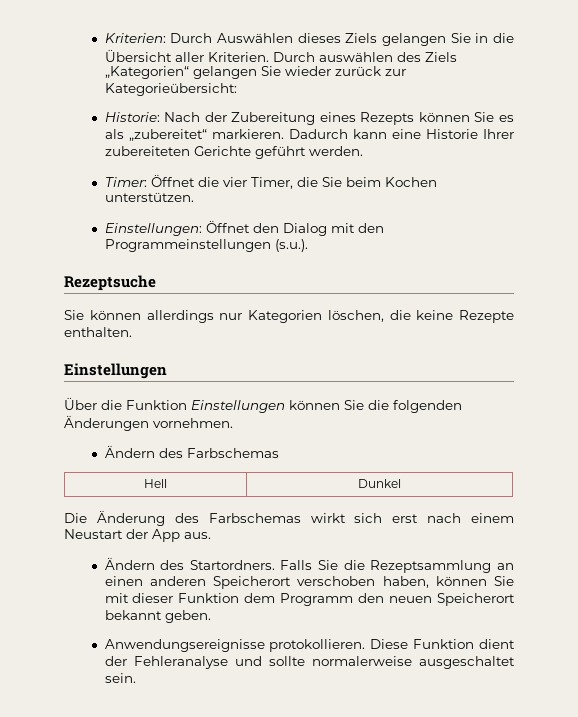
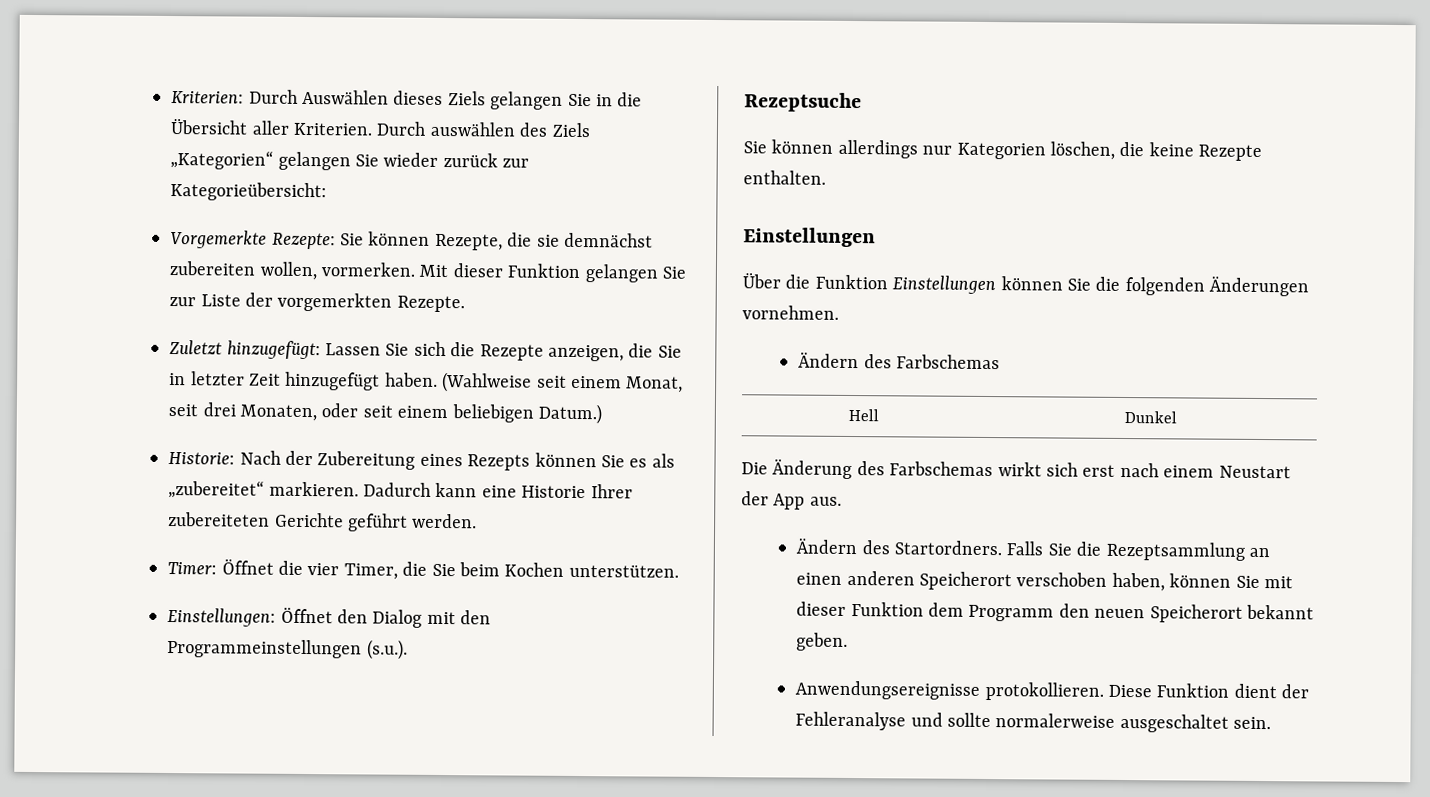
(237, 89) none -> [170,230,654,251] [169,261,687,283] [169,292,465,313] [169,339,682,362] [169,371,684,393] [168,402,603,425] // Vorgemerkte Rezepte: Sie können Rezepte, die sie demnächst zubereiten wollen, vormerken. Mit dieser Funktion gelangen Sie zur Liste der vorgemerkten Rezepte. // Zuletzt hinzugefügt: Lassen Sie sich die Rezepte anzeigen, die Sie in letzter Zeit hinzugefügt haben. (Wahlweise seit einem Monat, seit drei Monaten, oder seit einem beliebigen Datum.)

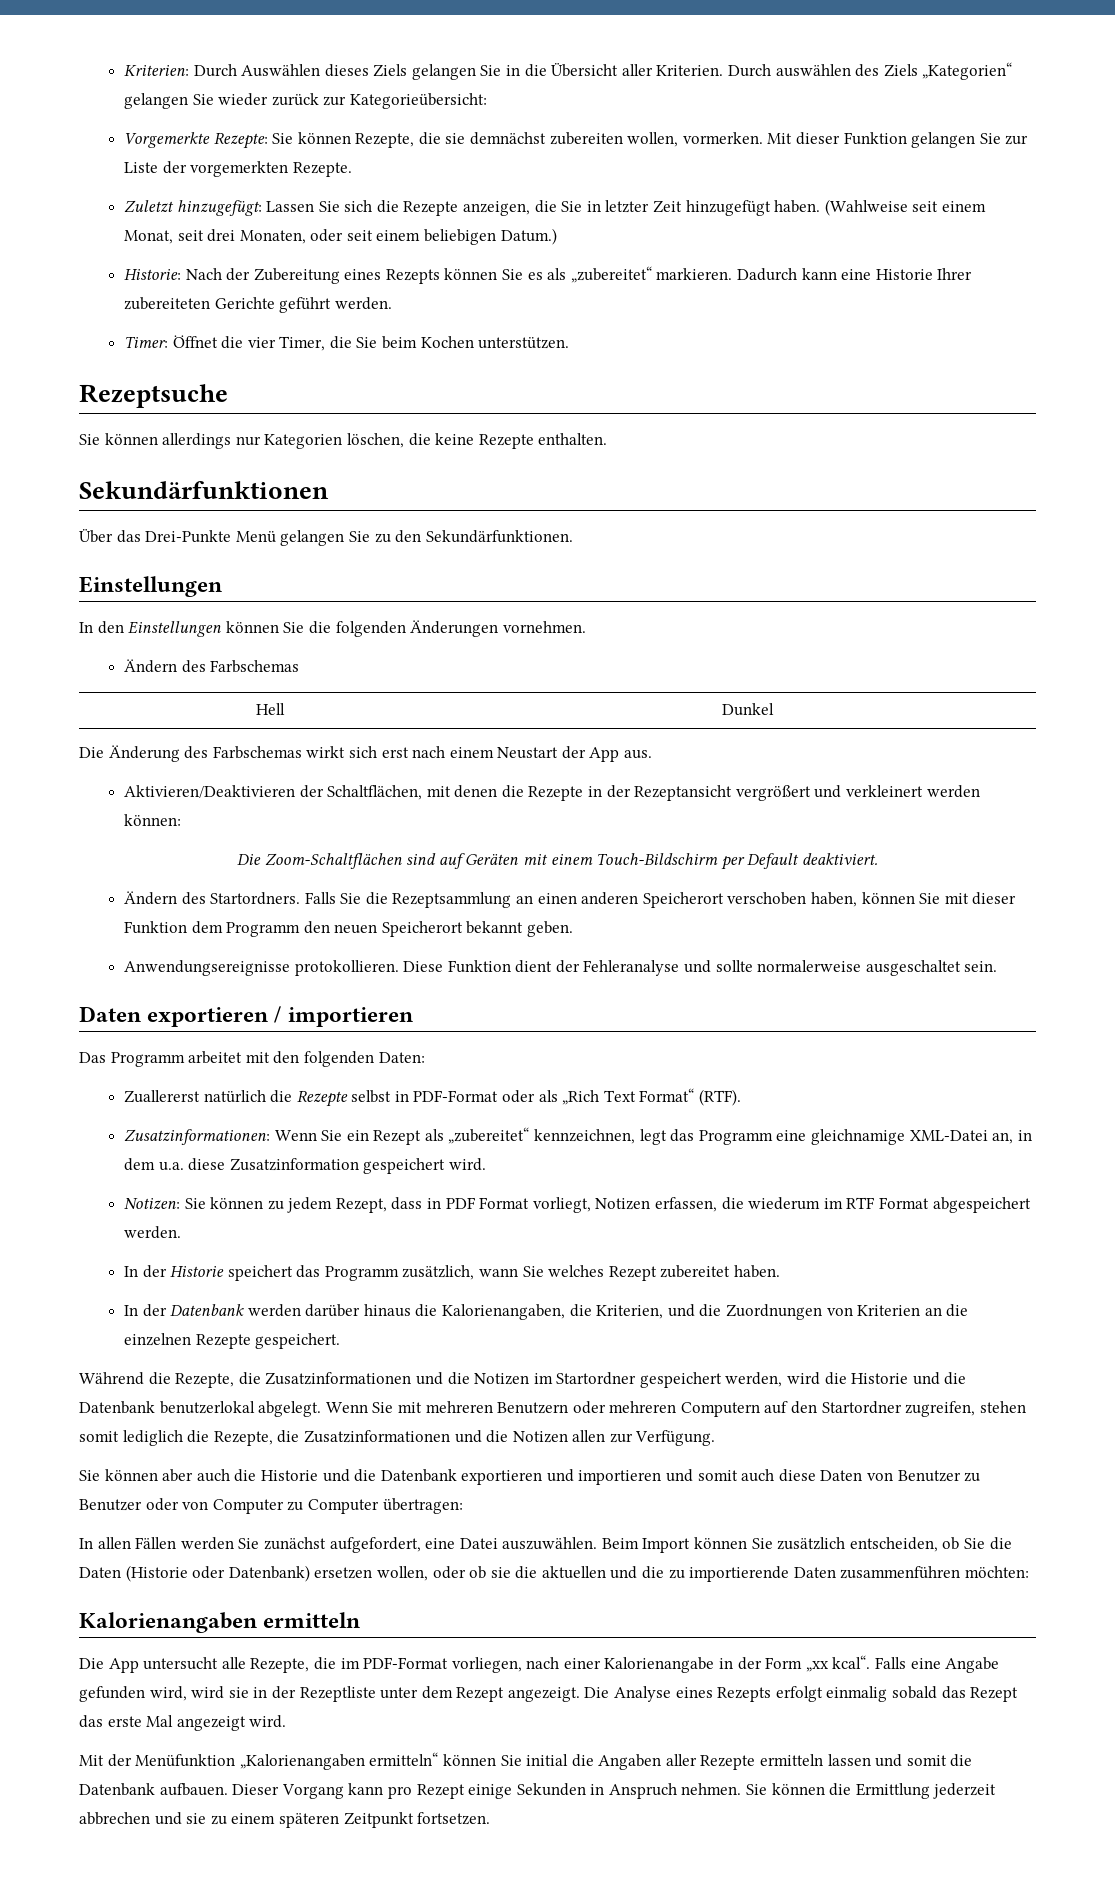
[167,606,492,628] [167,638,408,660] // Einstellungen: Öffnet den Dialog mit den Programmeinstellungen (s.u.). -> (570, 343) none
[743,227,876,248] [742,272,888,290] Einstellungen // Über die Funktion -> [79,481,329,499] [79,529,573,546] [79,576,222,597] [79,621,124,634] Sekundärfunktionen // Über das Drei-Punkte Menü gelangen Sie zu den Sekundärfunktionen. // Einstellungen // In den
(842, 501) none -> [123,785,980,801] [123,814,181,826] [237,853,878,870] // Aktivieren/Deaktivieren der Schaltflächen, mit denen die Rezepte in der Rezeptansicht vergrößert und verkleinert werden können: // Die Zoom-Schaltflächen sind auf Geräten mit einem Touch-Bildschirm per Default deaktiviert.
(1272, 723) none -> [79,1006,413,1027] [79,1051,425,1067] [123,1088,741,1107] [123,1127,1032,1145] [123,1158,486,1174] [123,1197,1031,1213] [123,1226,181,1239] [123,1265,780,1281] [123,1304,969,1320] [123,1333,341,1349] [79,1372,967,1388] [79,1401,1026,1417] [79,1430,716,1446] [79,1469,981,1485] [79,1498,463,1514] [79,1537,1012,1553] [79,1565,1030,1582] [79,1612,361,1633] [79,1655,1000,1673] [79,1686,1019,1702] [79,1715,287,1731] [79,1752,973,1770] [79,1783,997,1799] [79,1812,491,1828] // Daten exportieren / importieren // Das Programm arbeitet mit den folgenden Daten: // Zuallererst natürlich die Rezepte selbst in PDF-Format oder als „Rich Text Format“ (RTF). // Zusatzinformationen: Wenn Sie ein Rezept als „zubereitet“ kennzeichnen, legt das Programm eine gleichnamige XML-Datei an, in dem u.a. diese Zusatzinformation gespeichert wird. // Notizen: Sie können zu jedem Rezept, dass in PDF Format vorliegt, Notizen erfassen, die wiederum im RTF Format abgespeichert werden. // In der Historie speichert das Programm zusätzlich, wann Sie welches Rezept zubereitet haben. // In der Datenbank werden darüber hinaus die Kalorienangaben, die Kriterien, und die Zuordnungen von Kriterien an die einzelnen Rezepte gespeichert. // Während die Rezepte, die Zusatzinformationen und die Notizen im Startordner gespeichert werden, wird die Historie und die Datenbank benutzerlokal abgelegt. Wenn Sie mit mehreren Benutzern oder mehreren Computern auf den Startordner zugreifen, stehen somit lediglich die Rezepte, die Zusatzinformationen und die Notizen allen zur Verfügung. // Sie können aber auch die Historie und die Datenbank exportieren und importieren und somit auch diese Daten von Benutzer zu Benutzer oder von Computer zu Computer übertragen: // In allen Fällen werden Sie zunächst aufgefordert, eine Datei auszuwählen. Beim Import können Sie zusätzlich entscheiden, ob Sie die Daten (Historie oder Datenbank) ersetzen wollen, oder ob sie die aktuellen und die zu importierende Daten zusammenführen möchten: // Kalorienangaben ermitteln // Die App untersucht alle Rezepte, die im PDF-Format vorliegen, nach einer Kalorienangabe in der Form „xx kcal“. Falls eine Angabe gefunden wird, wird sie in der Rezeptliste unter dem Rezept angezeigt. Die Analyse eines Rezepts erfolgt einmalig sobald das Rezept das erste Mal angezeigt wird. // Mit der Menüfunktion „Kalorienangaben ermitteln“ können Sie initial die Angaben aller Rezepte ermitteln lassen und somit die Datenbank aufbauen. Dieser Vorgang kann pro Rezept einige Sekunden in Anspruch nehmen. Sie können die Ermittlung jederzeit abbrechen und sie zu einem späteren Zeitpunkt fortsetzen.

